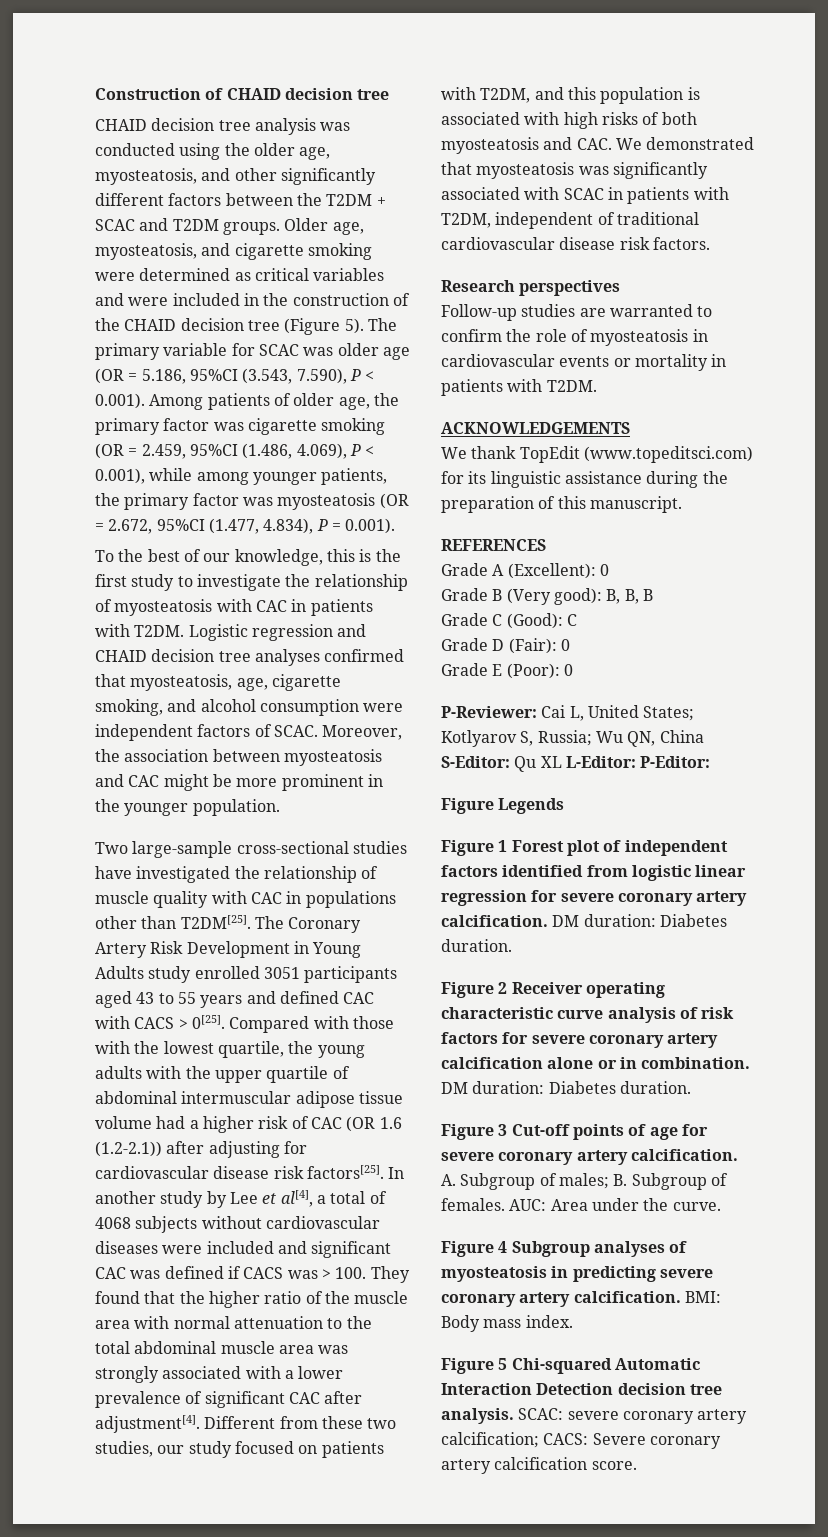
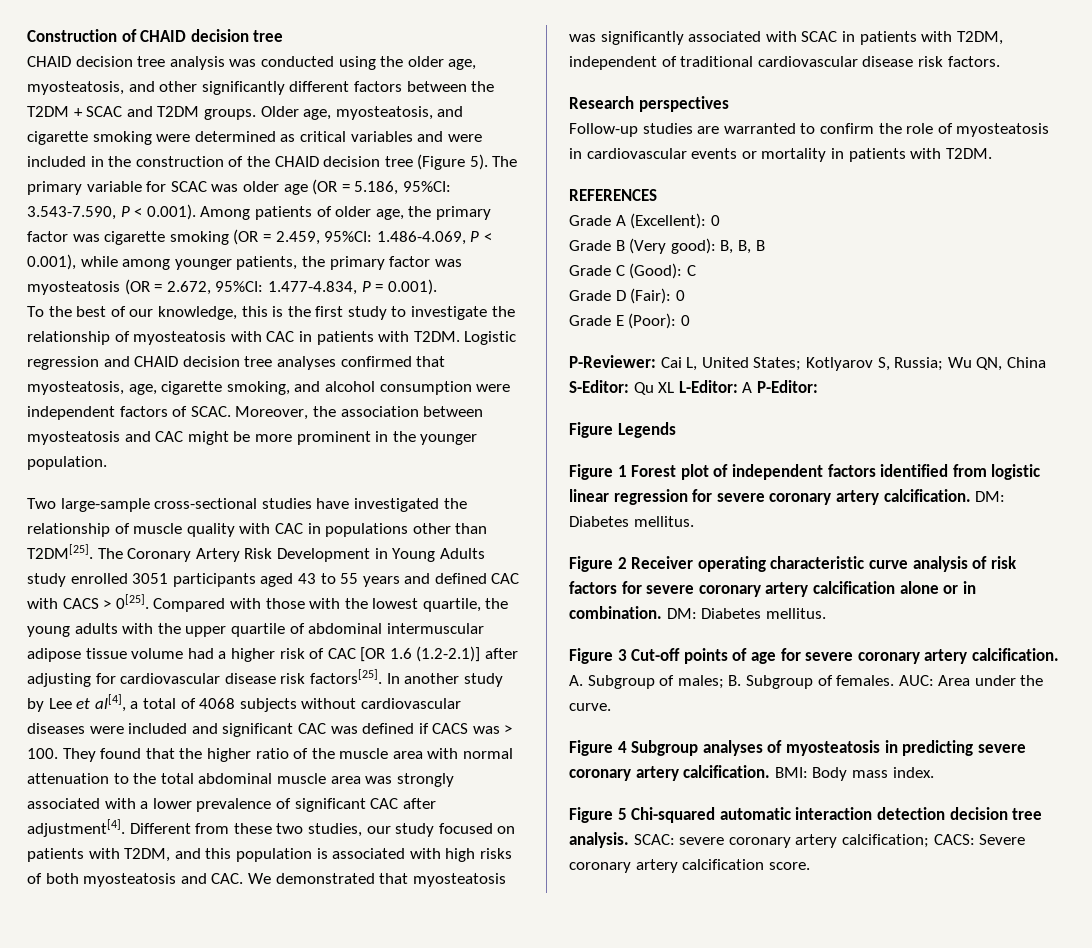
[189,368,347,384] 95%CI (3.543, 7.590), -> [402,181,451,192] [27,206,116,220] 95%CI: 3.543-7.590,
[189,443,347,459] 95%CI (1.486, 4.069), -> [324,231,466,245] 95%CI: 1.486-4.069,
[156,518,314,534] 95%CI (1.477, 4.834), -> [215,281,357,295] 95%CI: 1.477-4.834,
[346,1116,402,1132] [95,1141,162,1157] (OR 1.6 (1.2-2.1)) -> [360,646,481,662] [OR 1.6 (1.2-2.1)]
[441,422,630,434] [441,446,753,463] [441,471,728,488] [441,496,682,513] // ACKNOWLEDGEMENTS // We thank TopEdit (www.topeditsci.com) for its linguistic assistance during the preparation of this manuscript. -> (992, 153) none
(636, 762) none -> [742,382,753,393] A
[552,914,727,927] [441,939,512,952] DM duration: Diabetes duration. -> [975,491,1006,502] [569,516,694,527] DM: Diabetes mellitus.
[441,1081,691,1094] DM duration: Diabetes duration. -> [666,608,826,619] DM: Diabetes mellitus.
[614,1358,700,1370] [441,1383,614,1395] Automatic Interaction Detection -> [719,807,945,820] automatic interaction detection

